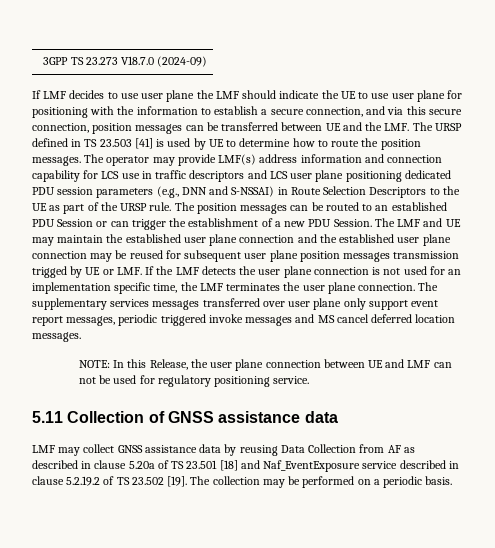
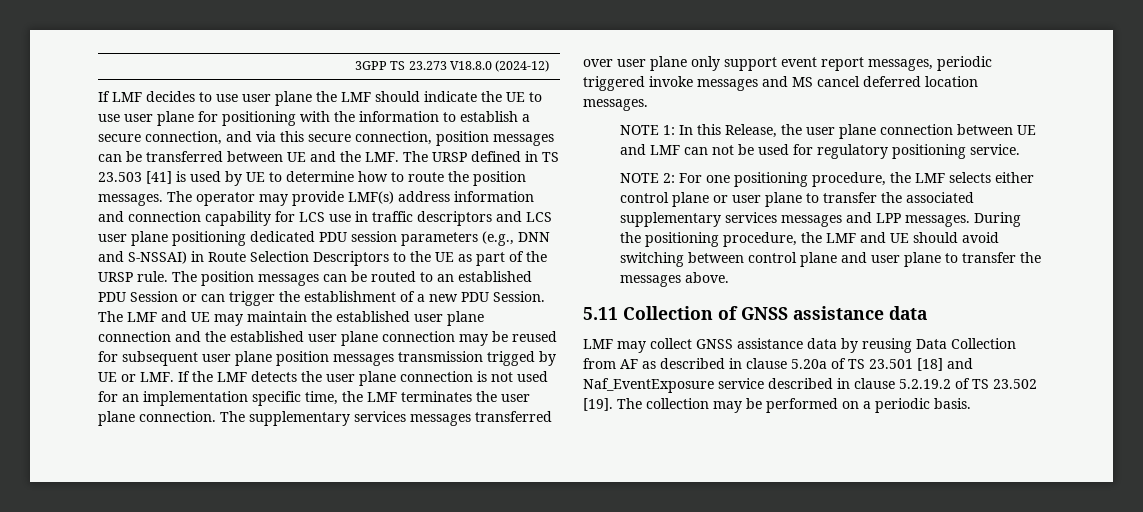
[121,56,208,67] V18.7.0 (2024-09) -> [450,60,550,72] V18.8.0 (2024-12)
[78,360,110,368] NOTE: -> [619,125,675,135] NOTE 1:
(310, 380) none -> [619,172,1034,187] [619,192,974,207] [619,212,1021,227] [619,232,999,247] [619,252,1041,267] [619,272,729,287] // NOTE 2: For one positioning procedure, the LMF selects either control plane or user plane to transfer the associated supplementary services messages and LPP messages. During the positioning procedure, the LMF and UE should avoid switching between control plane and user plane to transfer the messages above.

